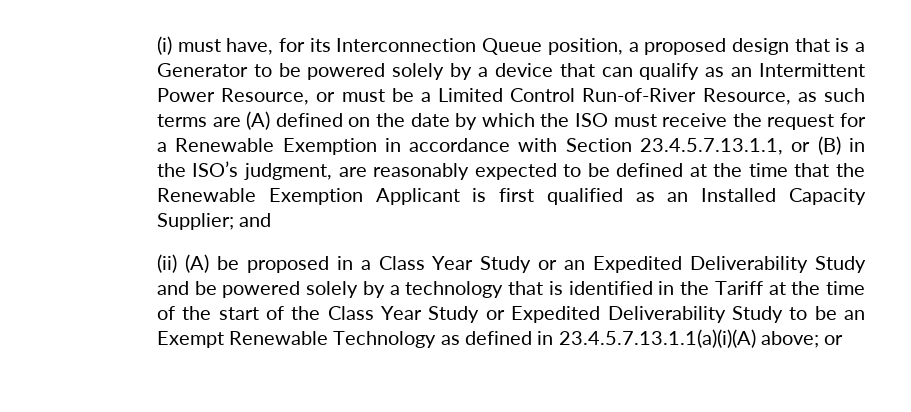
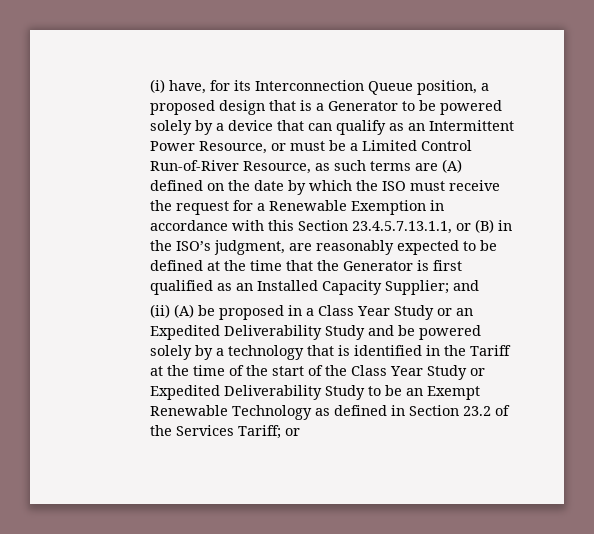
[177,39,221,52] must -> (166, 86) none
(558, 145) none -> [268,220,295,231] this
[156,188,460,205] Renewable Exemption Applicant -> [343,261,414,271] Generator
[558,329,819,348] 23.4.5.7.13.1.1(a)(i)(A) above; -> [409,405,511,416] [150,425,282,439] Section 23.2 of the Services Tariff;

